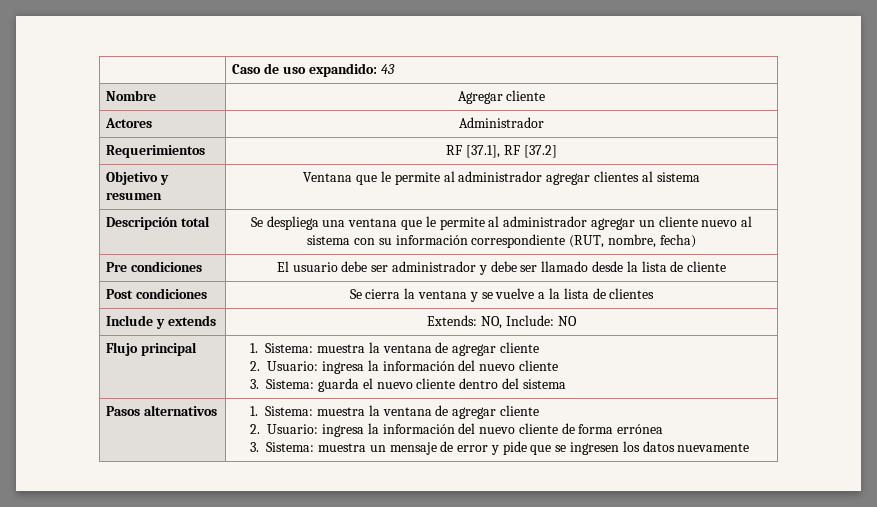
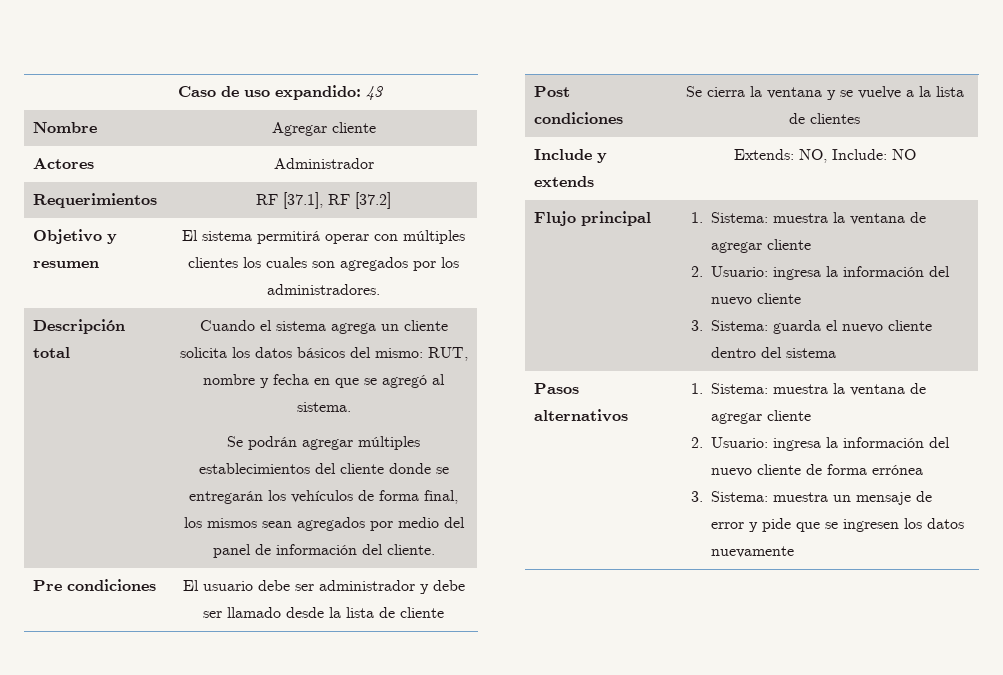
[303,171,700,185] [106,216,211,230] [250,216,753,230] [307,234,696,248] Ventana que le permite al administrador agregar clientes al sistema // Descripción total | Se despliega una ventana que le permite al administrador agregar un cliente nuevo al sistema con su información correspondiente (RUT, nombre, fecha) -> [182,230,465,244] [188,257,459,271] [267,284,380,295] [32,319,125,334] [32,347,70,358] [199,320,448,334] [179,347,468,361] [203,374,445,388] [296,402,351,412] [227,436,420,450] [198,463,449,474] [189,490,458,504] [183,517,465,531] [212,544,435,558] El sistema permitirá operar con múltiples clientes los cuales son agregados por los administradores. // Descripción total | Cuando el sistema agrega un cliente solicita los datos básicos del mismo: RUT, nombre y fecha en que se agregó al sistema. // Se podrán agregar múltiples establecimientos del cliente donde se entregarán los vehículos de forma final, los mismos sean agregados por medio del panel de información del cliente.

